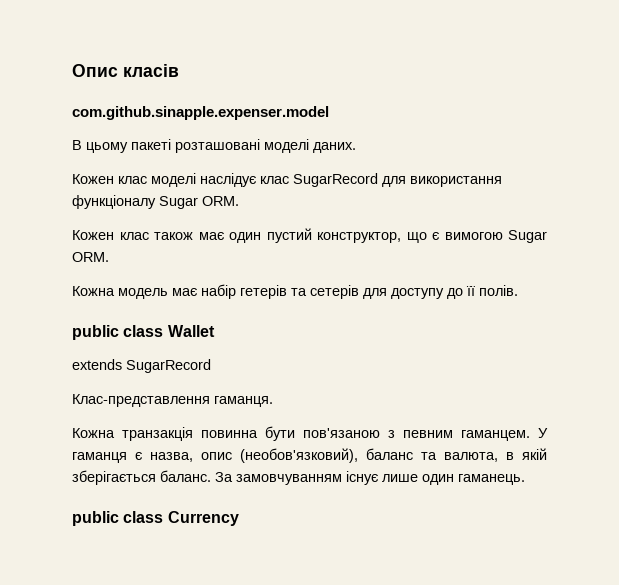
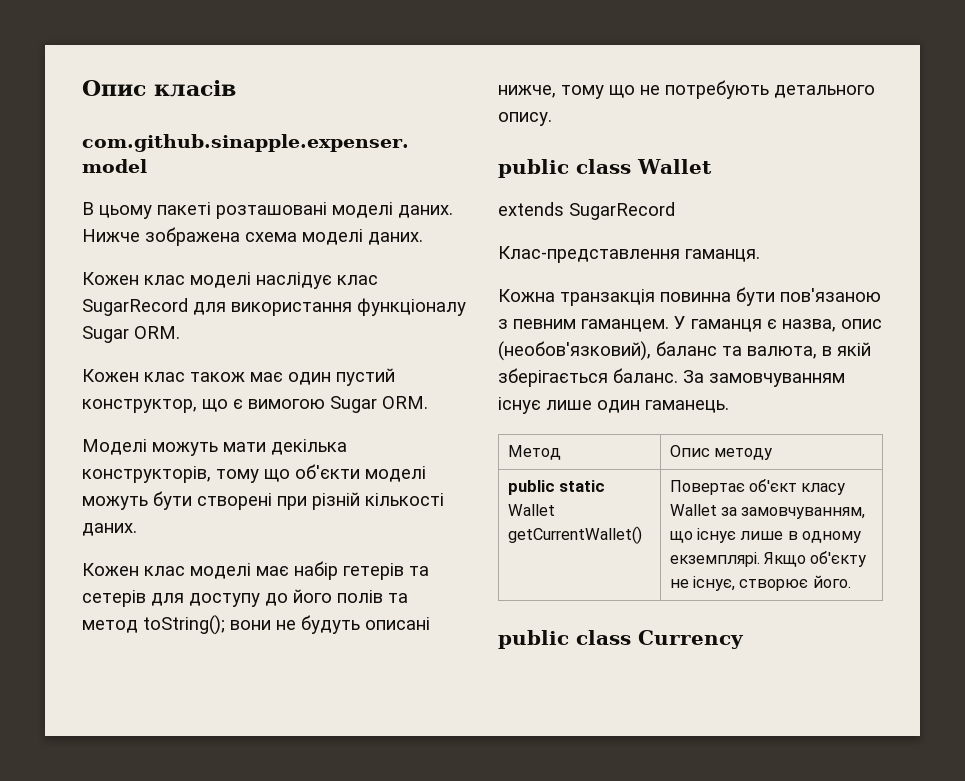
(356, 147) none -> [82,227,423,246] Нижче зображена схема моделі даних.
[72,286,168,299] Кожна модель -> [82,439,347,456] [82,464,426,483] [82,491,444,510] [82,523,137,536] [82,563,251,579] Моделі можуть мати декілька конструкторів, тому що об'єкти моделі можуть бути створені при різній кількості даних. // Кожен клас моделі
[466,285,518,296] її полів. -> [293,589,408,603] [82,615,430,635] [498,80,875,99] [498,112,552,126] його полів та метод toString(); вони не будуть описані нижче, тому що не потребують детального опису.
(525, 479) none -> [507,445,561,460] [669,445,772,460] [507,480,605,495] [507,504,555,516] [507,526,642,544] [669,479,846,495] [669,504,866,519] [669,528,862,543] [669,551,867,567] [669,575,851,591] // Метод | Опис методу // public static Wallet getCurrentWallet() | Повертає об'єкт класу Wallet за замовчуванням, що існує лише в одному екземплярі. Якщо об'єкту не існує, створює його.

